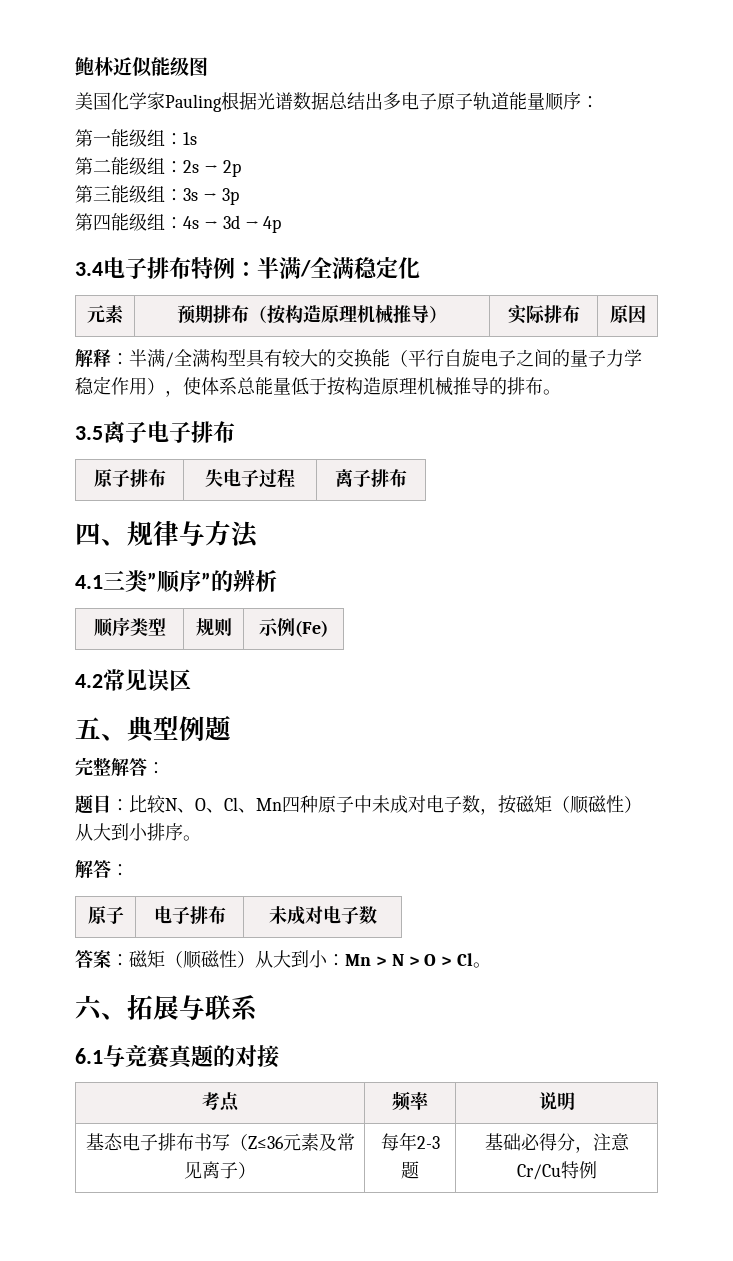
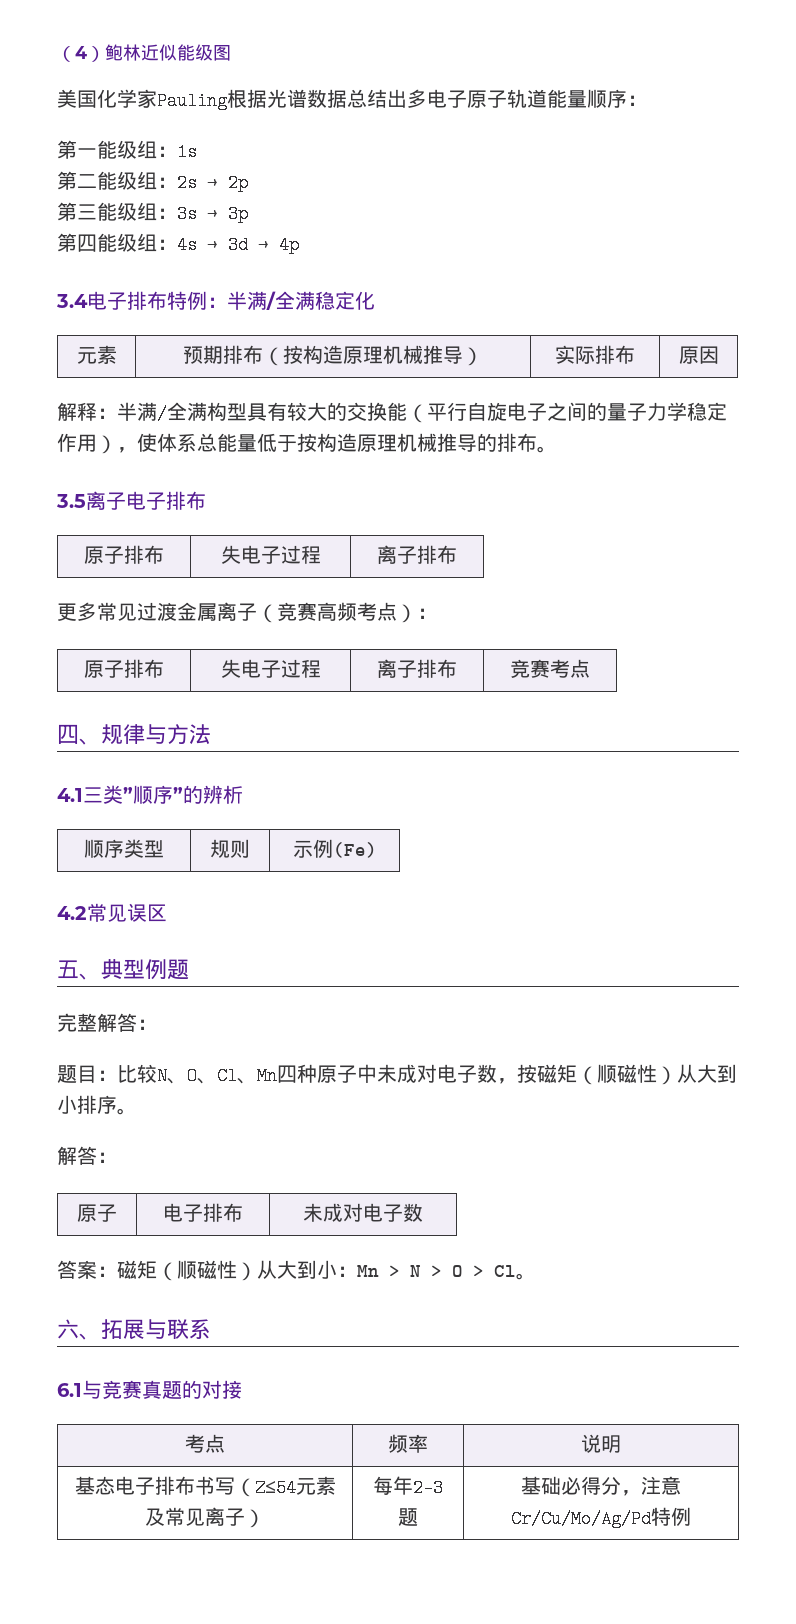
(75, 66) none -> [57,46,105,62] （4）
(407, 478) none -> [57,602,437,623] [84,659,164,678] [220,659,321,678] [377,659,458,678] [510,659,590,678] // 更多常见过渡金属离子（竞赛高频考点）： // 原子排布 | 失电子过程 | 离子排布 | 竞赛考点
[247,1136,284,1149] Z≤36 -> [254,1479,296,1497] Z≤54
[516,1164,561,1180] Cr/Cu -> [511,1510,651,1528] Cr/Cu/Mo/Ag/Pd

